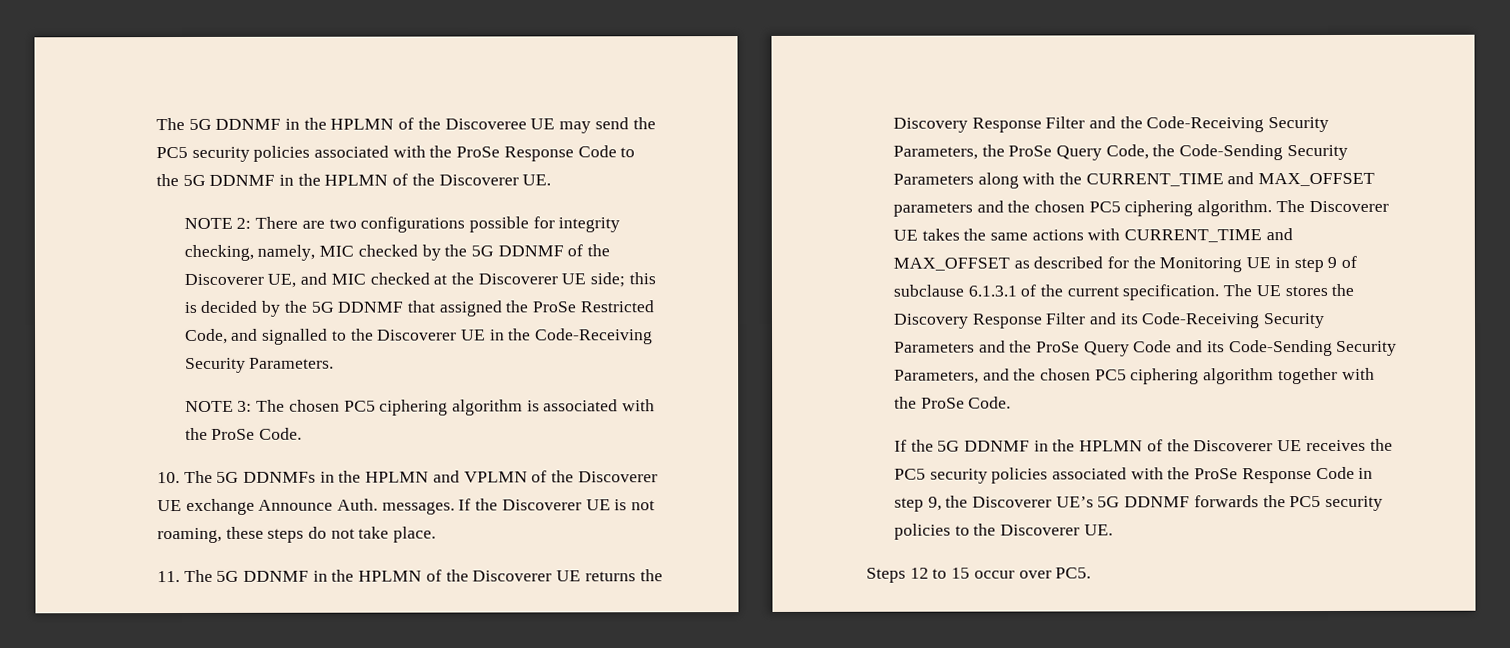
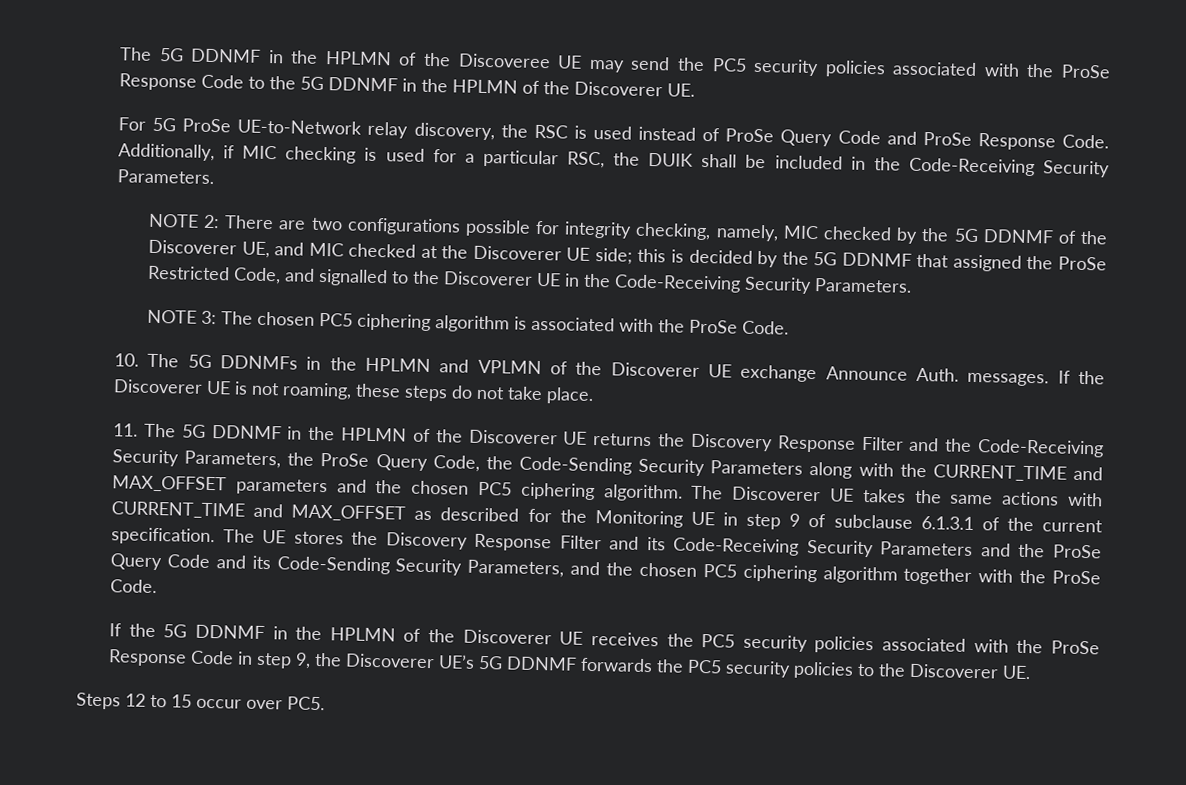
(552, 180) none -> [117,117,1109,151] [117,143,1110,178] [116,169,214,185] // For 5G ProSe UE-to-Network relay discovery, the RSC is used instead of ProSe Query Code and ProSe Response Code. Additionally, if MIC checking is used for a particular RSC, the DUIK shall be included in the Code-Receiving Security Parameters.

